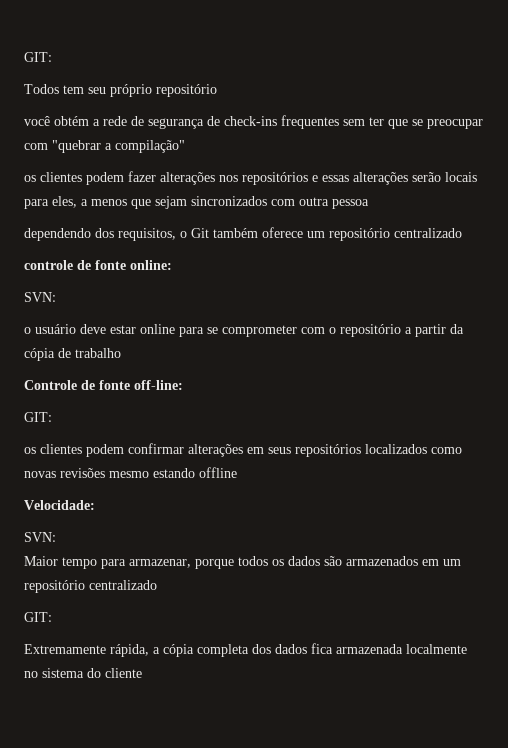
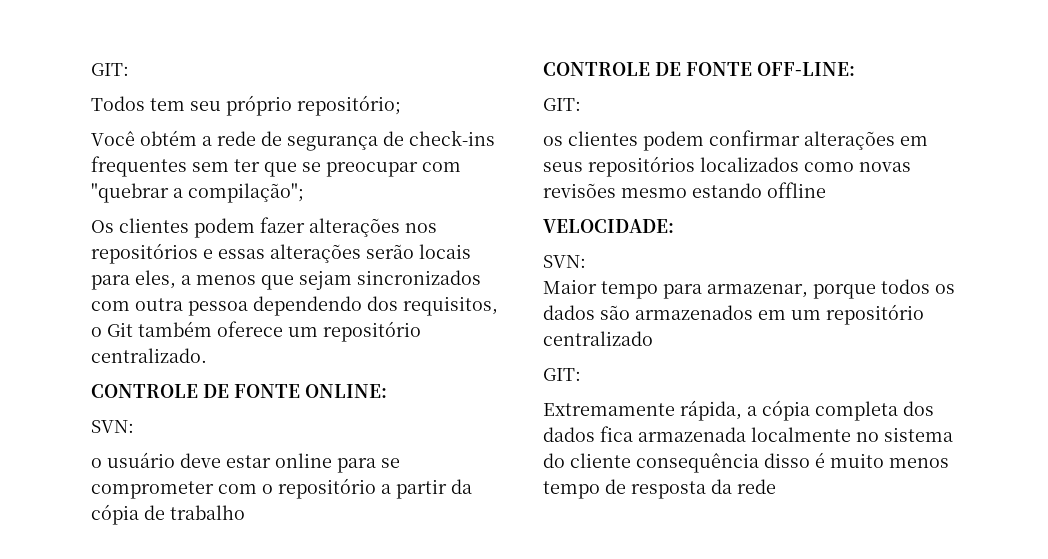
[156,84,217,97] [24,116,50,126] repositório // você -> [297,95,401,116] [91,131,135,146] repositório; // Você
[115,140,185,153] [24,175,36,182] compilação" // os -> [188,183,304,203] [91,220,114,233] compilação"; // Os
(369, 204) // -> (248, 308) none
[394,228,462,238] [24,260,172,270] centralizado // controle de fonte online: -> [91,348,207,363] [91,384,387,398] centralizado. // CONTROLE DE FONTE ONLINE:
[24,380,183,390] Controle de fonte off-line: -> [543,62,855,76] CONTROLE DE FONTE OFF-LINE:
[24,500,95,510] Velocidade: -> [543,219,674,233] VELOCIDADE:
(142, 673) none -> [636,452,949,473] [543,479,776,499] consequência disso é muito menos tempo de resposta da rede

